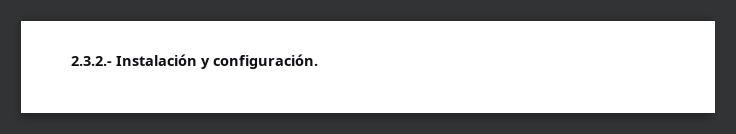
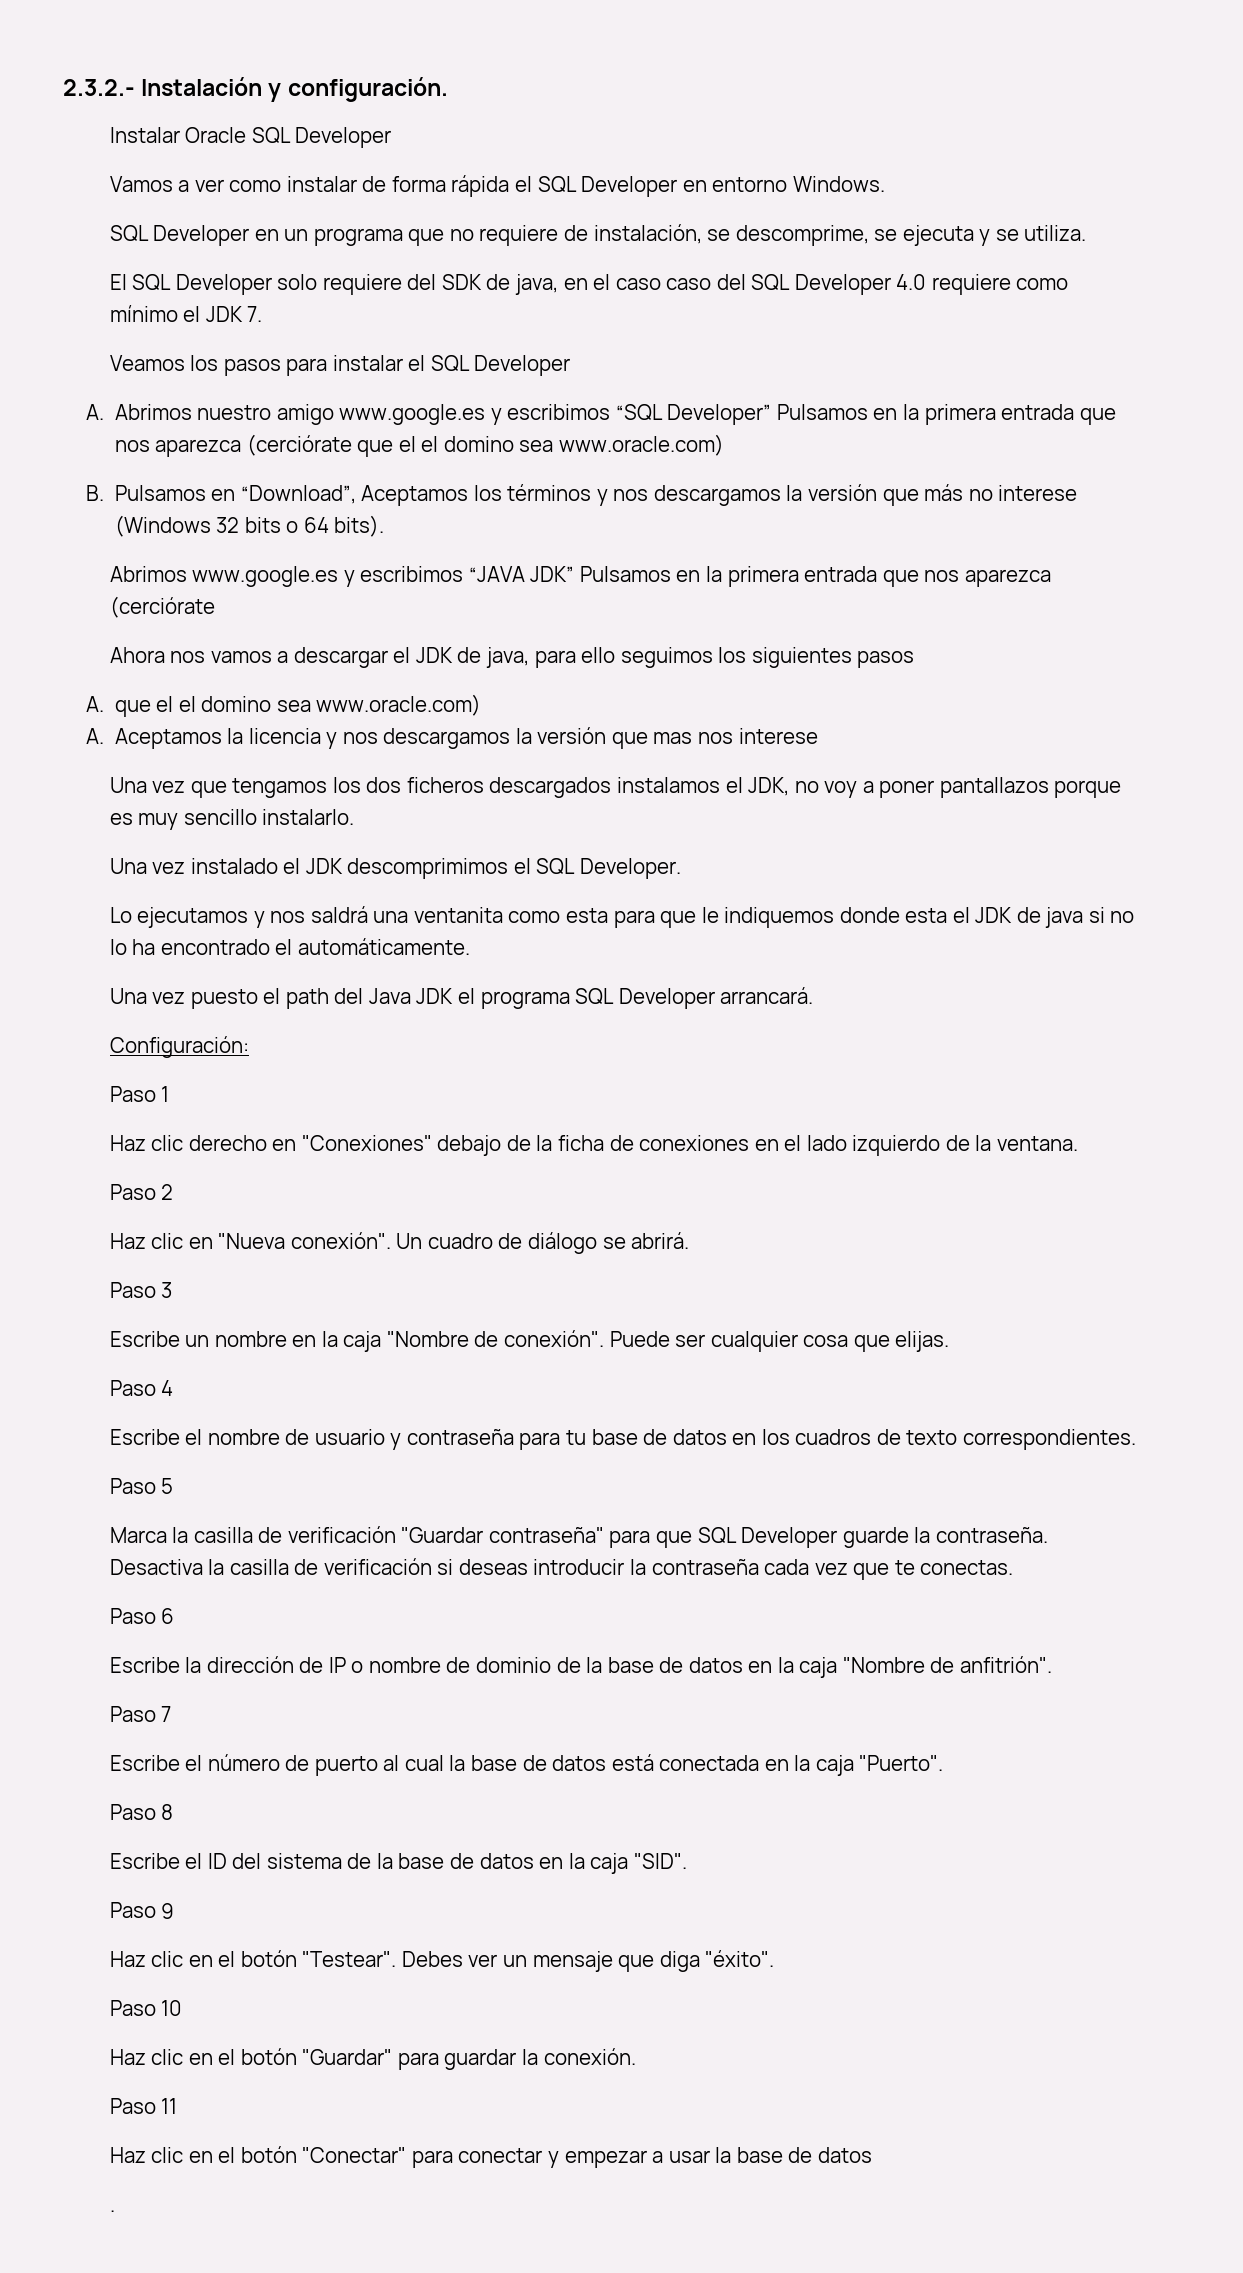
(318, 61) none -> [109,127,392,148] [109,175,885,197] [109,224,1087,246] [109,274,1069,295] [109,305,263,322] [109,355,571,376] [86,404,1116,425] [114,434,724,457] [86,484,1078,506] [114,515,385,537] [109,566,1051,587] [109,596,215,618] [109,647,915,668] [86,694,482,717] [86,727,818,749] [109,777,1122,798] [109,809,355,830] [109,858,682,879] [109,906,1135,928] [109,938,470,955] [109,987,814,1009] [109,1036,249,1058] [109,1086,170,1102] [109,1135,1078,1156] [109,1184,174,1200] [109,1232,690,1254] [109,1282,173,1298] [109,1330,950,1352] [109,1380,174,1396] [109,1429,1136,1450] [109,1478,174,1494] [109,1526,1048,1548] [109,1558,1014,1580] [109,1608,175,1624] [109,1656,1052,1678] [109,1706,172,1722] [109,1754,944,1776] [109,1804,174,1820] [109,1853,687,1874] [109,1902,175,1919] [109,1950,775,1972] [109,2000,183,2016] [109,2048,636,2070] [109,2098,178,2114] [109,2146,872,2168] [109,2210,115,2212] // Instalar Oracle SQL Developer // Vamos a ver como instalar de forma rápida el SQL Developer en entorno Windows. // SQL Developer en un programa que no requiere de instalación, se descomprime, se ejecuta y se utiliza. // El SQL Developer solo requiere del SDK de java, en el caso caso del SQL Developer 4.0 requiere como mínimo el JDK 7. // Veamos los pasos para instalar el SQL Developer // A. Abrimos nuestro amigo www.google.es y escribimos “SQL Developer” Pulsamos en la primera entrada que nos aparezca (cerciórate que el el domino sea www.oracle.com) // B. Pulsamos en “Download”, Aceptamos los términos y nos descargamos la versión que más no interese (Windows 32 bits o 64 bits). // Abrimos www.google.es y escribimos “JAVA JDK” Pulsamos en la primera entrada que nos aparezca (cerciórate // Ahora nos vamos a descargar el JDK de java, para ello seguimos los siguientes pasos // A. que el el domino sea www.oracle.com) // A. Aceptamos la licencia y nos descargamos la versión que mas nos interese // Una vez que tengamos los dos ficheros descargados instalamos el JDK, no voy a poner pantallazos porque es muy sencillo instalarlo. // Una vez instalado el JDK descomprimimos el SQL Developer. // Lo ejecutamos y nos saldrá una ventanita como esta para que le indiquemos donde esta el JDK de java si no lo ha encontrado el automáticamente. // Una vez puesto el path del Java JDK el programa SQL Developer arrancará. // Configuración: // Paso 1 // Haz clic derecho en "Conexiones" debajo de la ficha de conexiones en el lado izquierdo de la ventana. // Paso 2 // Haz clic en "Nueva conexión". Un cuadro de diálogo se abrirá. // Paso 3 // Escribe un nombre en la caja "Nombre de conexión". Puede ser cualquier cosa que elijas. // Paso 4 // Escribe el nombre de usuario y contraseña para tu base de datos en los cuadros de texto correspondientes. // Paso 5 // Marca la casilla de verificación "Guardar contraseña" para que SQL Developer guarde la contraseña. Desactiva la casilla de verificación si deseas introducir la contraseña cada vez que te conectas. // Paso 6 // Escribe la dirección de IP o nombre de dominio de la base de datos en la caja "Nombre de anfitrión". // Paso 7 // Escribe el número de puerto al cual la base de datos está conectada en la caja "Puerto". // Paso 8 // Escribe el ID del sistema de la base de datos en la caja "SID". // Paso 9 // Haz clic en el botón "Testear". Debes ver un mensaje que diga "éxito". // Paso 10 // Haz clic en el botón "Guardar" para guardar la conexión. // Paso 11 // Haz clic en el botón "Conectar" para conectar y empezar a usar la base de datos // .

